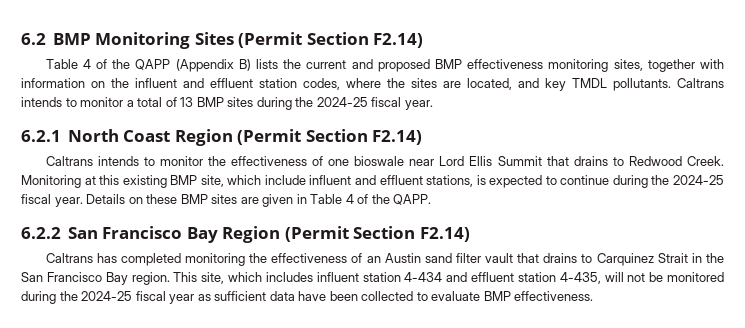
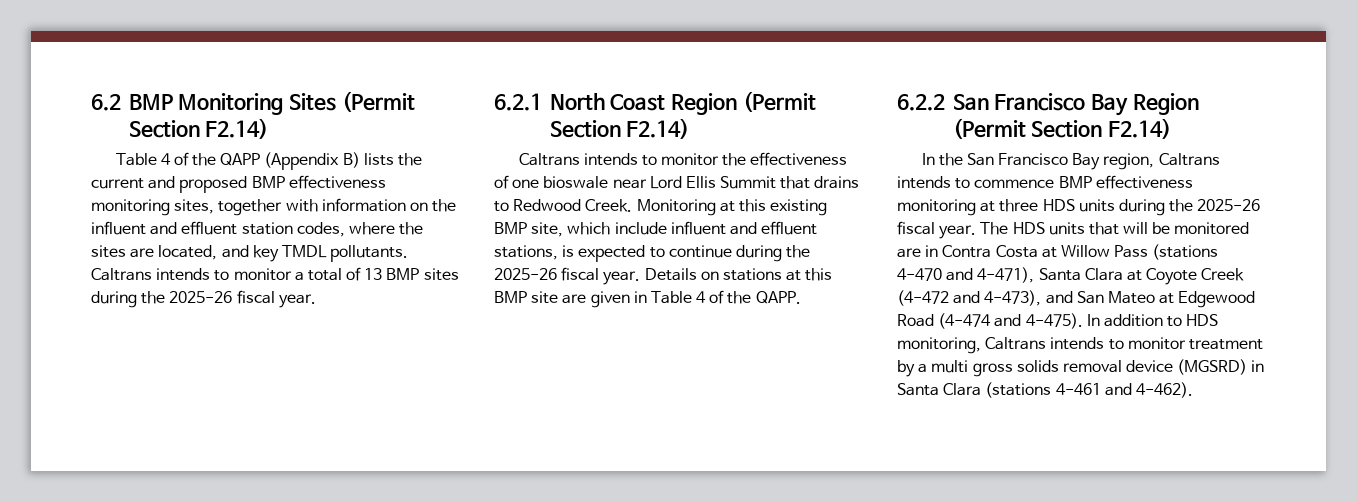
[316,97,368,107] 2024-25 -> [169,291,233,303] 2025-26
[672,175,724,185] 2024-25 -> [494,268,557,280] 2025-26
[146,194,238,204] these BMP sites -> [722,268,833,281] [494,291,559,304] stations at this BMP site
[45,253,725,266] [21,272,725,285] [21,291,594,304] Caltrans has completed monitoring the effectiveness of an Austin sand filter vault that drains to Carquinez Strait in the San Francisco Bay region. This site, which includes influent station 4-434 and effluent station 4-435, will not be monitored during the 2024-25 fiscal year as sufficient data have been collected to evaluate BMP effectiveness. -> [921,153,1220,170] [897,175,1193,189] [897,199,1261,216] [897,221,1250,239] [897,244,1219,260] [897,267,1245,285] [897,290,1256,308] [897,313,1219,329] [897,337,1263,354] [897,359,1265,377] [897,382,1193,398] In the San Francisco Bay region, Caltrans intends to commence BMP effectiveness monitoring at three HDS units during the 2025-26 fiscal year. The HDS units that will be monitored are in Contra Costa at Willow Pass (stations 4-470 and 4-471), Santa Clara at Coyote Creek (4-472 and 4-473), and San Mateo at Edgewood Road (4-474 and 4-475). In addition to HDS monitoring, Caltrans intends to monitor treatment by a multi gross solids removal device (MGSRD) in Santa Clara (stations 4-461 and 4-462).

